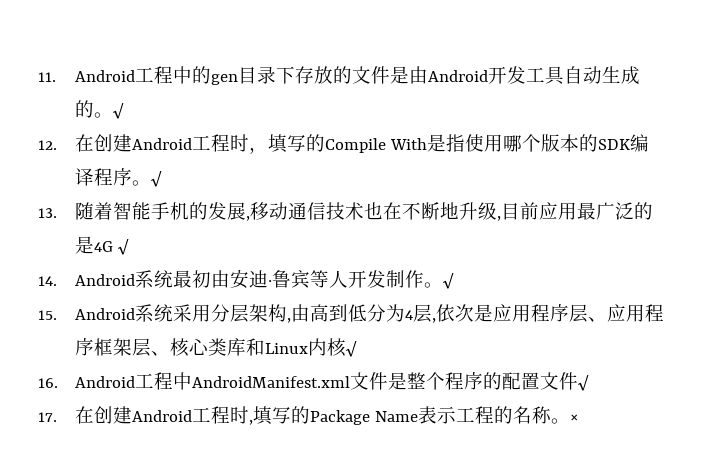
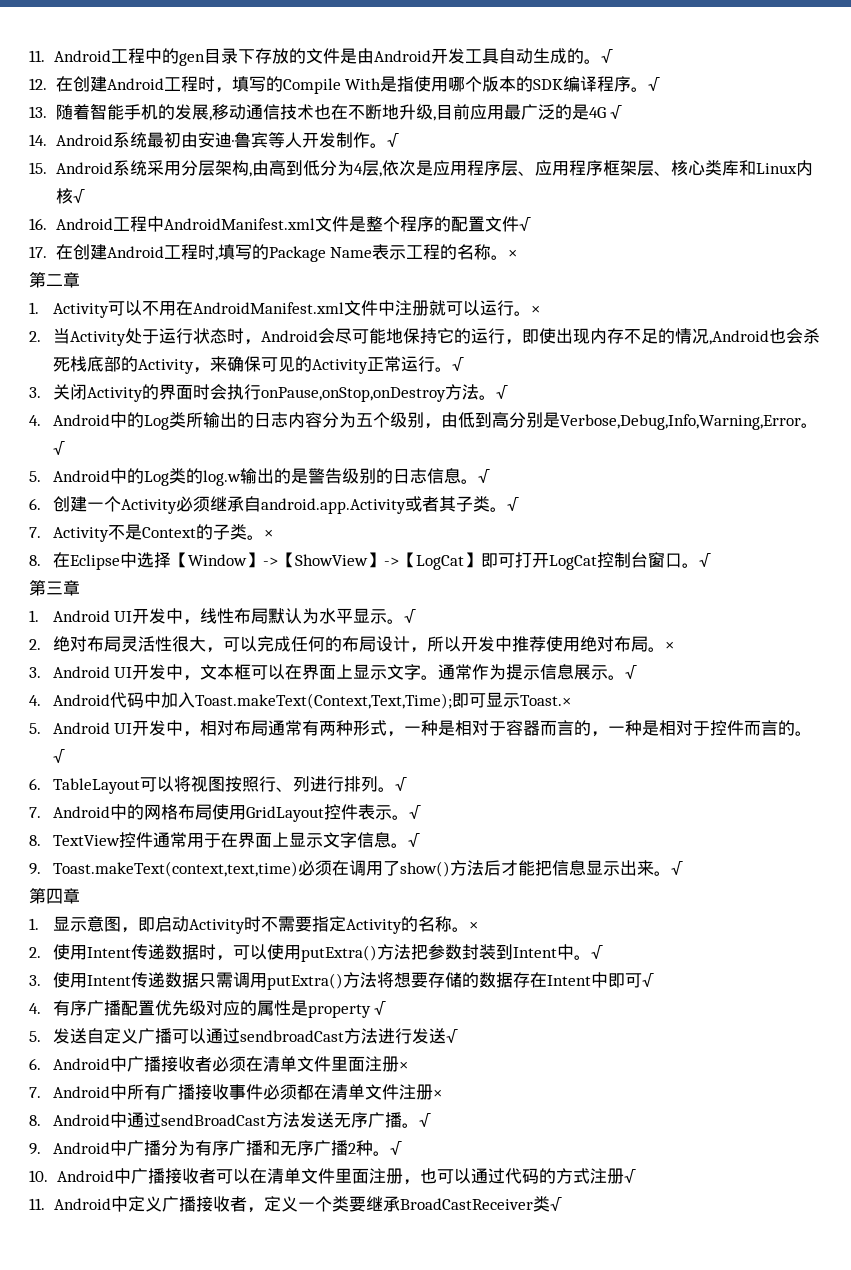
(578, 418) none -> [29,272,80,288] [29,300,540,318] [29,328,820,346] [52,356,464,374] [29,384,508,402] [29,412,818,430] [52,441,65,455] [29,468,490,486] [29,496,519,514] [29,524,273,542] [29,552,711,570] [29,580,80,596] [29,608,417,625] [29,636,674,653] [29,664,638,681] [29,692,571,709] [29,720,813,737] [52,749,65,763] [29,776,407,794] [29,804,421,822] [29,832,420,848] [29,860,683,877] [29,888,80,904] [29,916,478,934] [29,944,603,962] [29,972,654,990] [29,1000,387,1018] [29,1028,458,1044] [29,1056,408,1072] [29,1084,442,1100] [29,1112,431,1128] [29,1140,402,1156] [29,1168,636,1185] [29,1196,562,1213] // 第二章 // 1. Activity可以不用在AndroidManifest.xml文件中注册就可以运行。× // 2.当Activity处于运行状态时，Android会尽可能地保持它的运行，即使出现内存不足的情况,Android也会杀死栈底部的Activity，来确保可见的Activity正常运行。√ // 3.关闭Activity的界面时会执行onPause,onStop,onDestroy方法。√ // 4. Android中的Log类所输出的日志内容分为五个级别，由低到高分别是Verbose,Debug,Info,Warning,Error。√ // 5. Android中的Log类的log.w输出的是警告级别的日志信息。√ // 6.创建一个Activity必须继承自android.app.Activity或者其子类。√ // 7. Activity不是Context的子类。× // 8.在Eclipse中选择【Window】->【ShowView】->【LogCat】即可打开LogCat控制台窗口。√ // 第三章 // 1. Android UI开发中，线性布局默认为水平显示。√ // 2.绝对布局灵活性很大，可以完成任何的布局设计，所以开发中推荐使用绝对布局。× // 3. Android UI开发中，文本框可以在界面上显示文字。通常作为提示信息展示。√ // 4. Android代码中加入Toast.makeText(Context,Text,Time);即可显示Toast.× // 5. Android UI开发中，相对布局通常有两种形式，一种是相对于容器而言的，一种是相对于控件而言的。√ // 6. TableLayout可以将视图按照行、列进行排列。√ // 7. Android中的网格布局使用GridLayout控件表示。√ // 8. TextView控件通常用于在界面上显示文字信息。√ // 9. Toast.makeText(context,text,time)必须在调用了show()方法后才能把信息显示出来。√ // 第四章 // 1.显示意图，即启动Activity时不需要指定Activity的名称。× // 2.使用Intent传递数据时，可以使用putExtra()方法把参数封装到Intent中。√ // 3.使用Intent传递数据只需调用putExtra()方法将想要存储的数据存在Intent中即可√ // 4.有序广播配置优先级对应的属性是property √ // 5.发送自定义广播可以通过sendbroadCast方法进行发送√ // 6. Android中广播接收者必须在清单文件里面注册× // 7. Android中所有广播接收事件必须都在清单文件注册× // 8. Android中通过sendBroadCast方法发送无序广播。√ // 9. Android中广播分为有序广播和无序广播2种。√ // 10. Android中广播接收者可以在清单文件里面注册，也可以通过代码的方式注册√ // 11. Android中定义广播接收者，定义一个类要继承BroadCastReceiver类√

